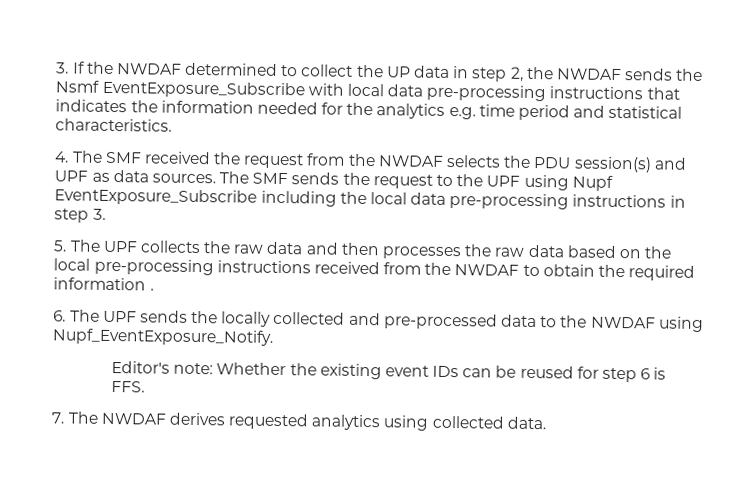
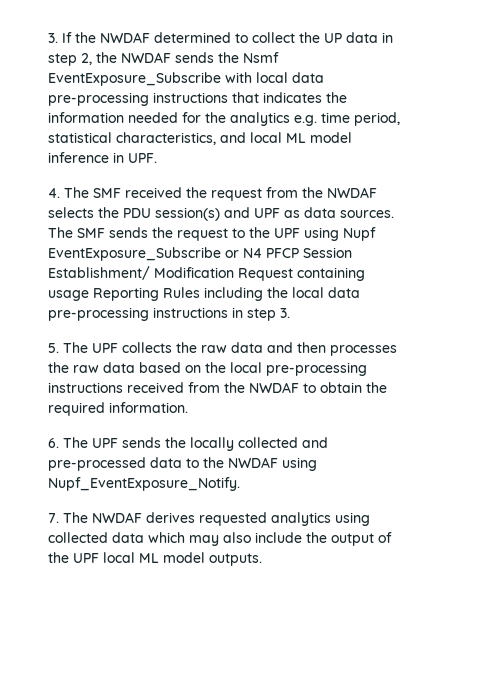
[517,104,683,121] [55,118,173,132] period and statistical characteristics. -> [353,112,400,126] [47,132,352,145] [47,152,157,163] period, statistical characteristics, and local ML model inference in UPF.
(258, 197) none -> [224,247,352,258] [47,266,365,281] [47,287,200,301] or N4 PFCP Session Establishment/ Modification Request containing usage Reporting Rules
[53,277,154,291] information . -> [108,402,188,413] information.
[110,360,667,383] [110,380,145,393] // Editor's note: Whether the existing event IDs can be reused for step 6 is FFS. -> (240, 484) none
[506,416,547,430] data. -> [111,532,392,546] [47,552,262,566] data which may also include the output of the UPF local ML model outputs.

